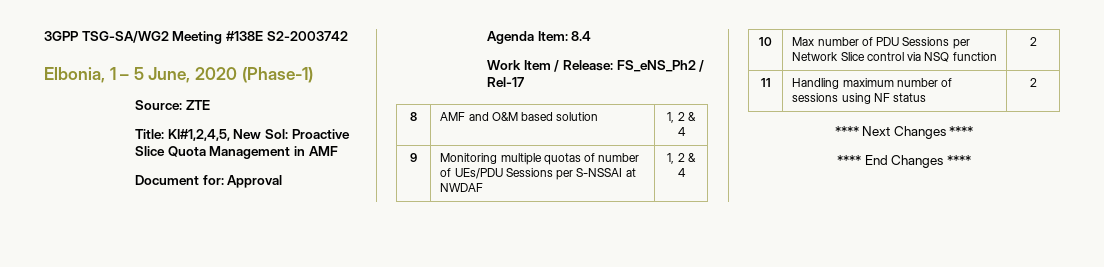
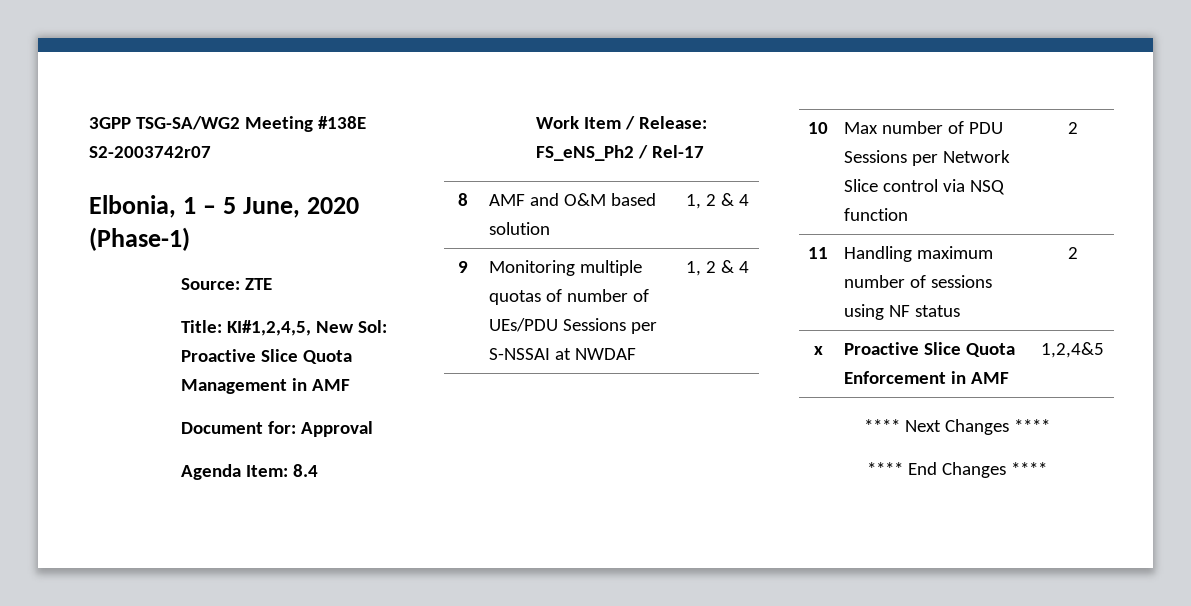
[266,31,348,41] S2-2003742 -> [89,146,211,158] S2-2003742r07
(1037, 82) none -> [813,346,823,355] [844,342,1016,357] [844,371,1010,384] [1041,342,1104,358] // x | Proactive Slice Quota Enforcement in AMF | 1,2,4&5

